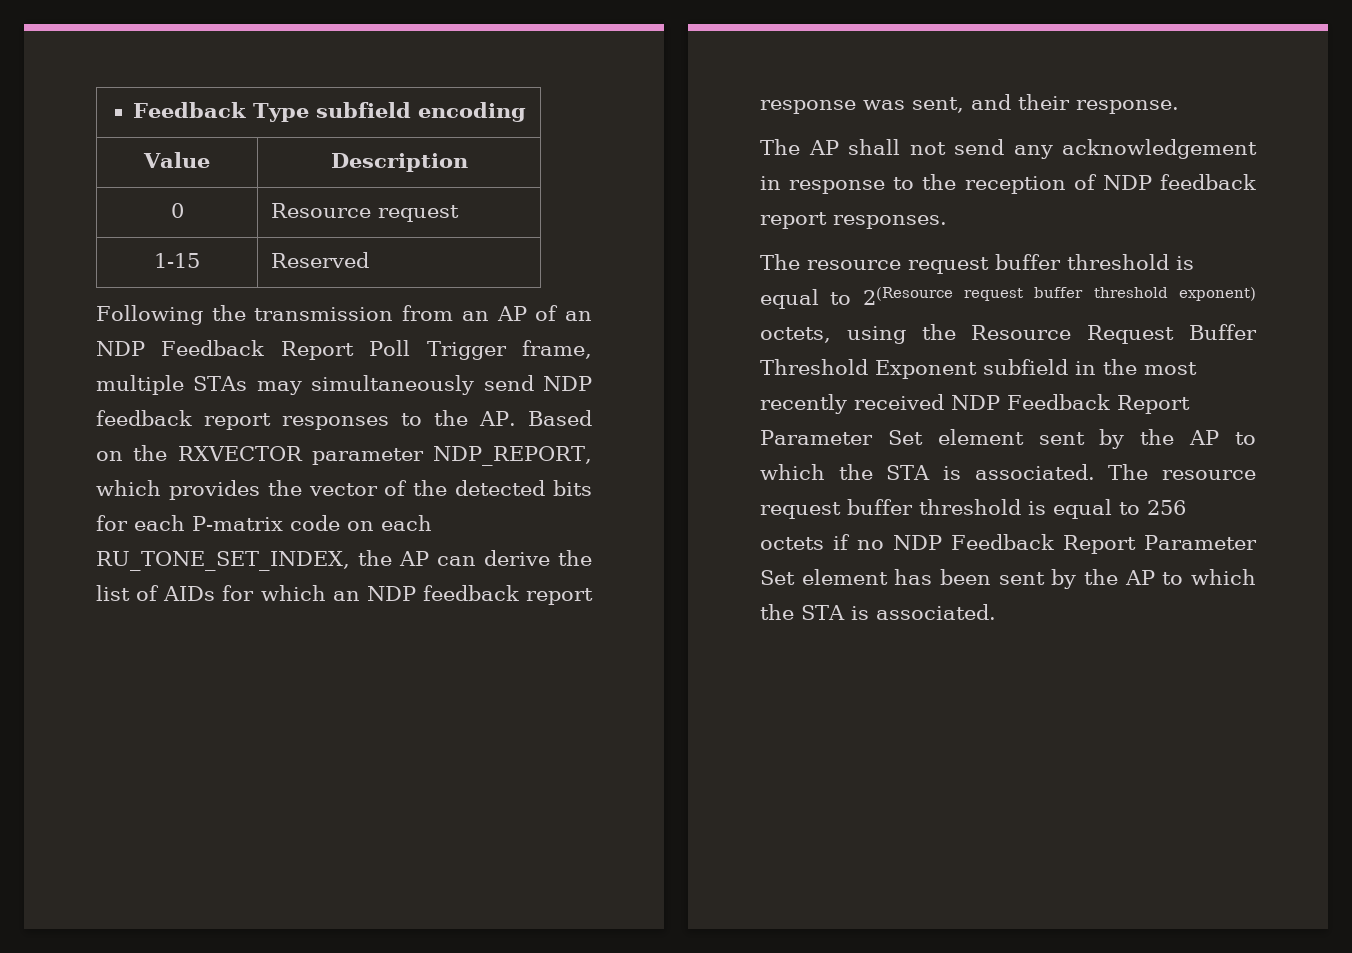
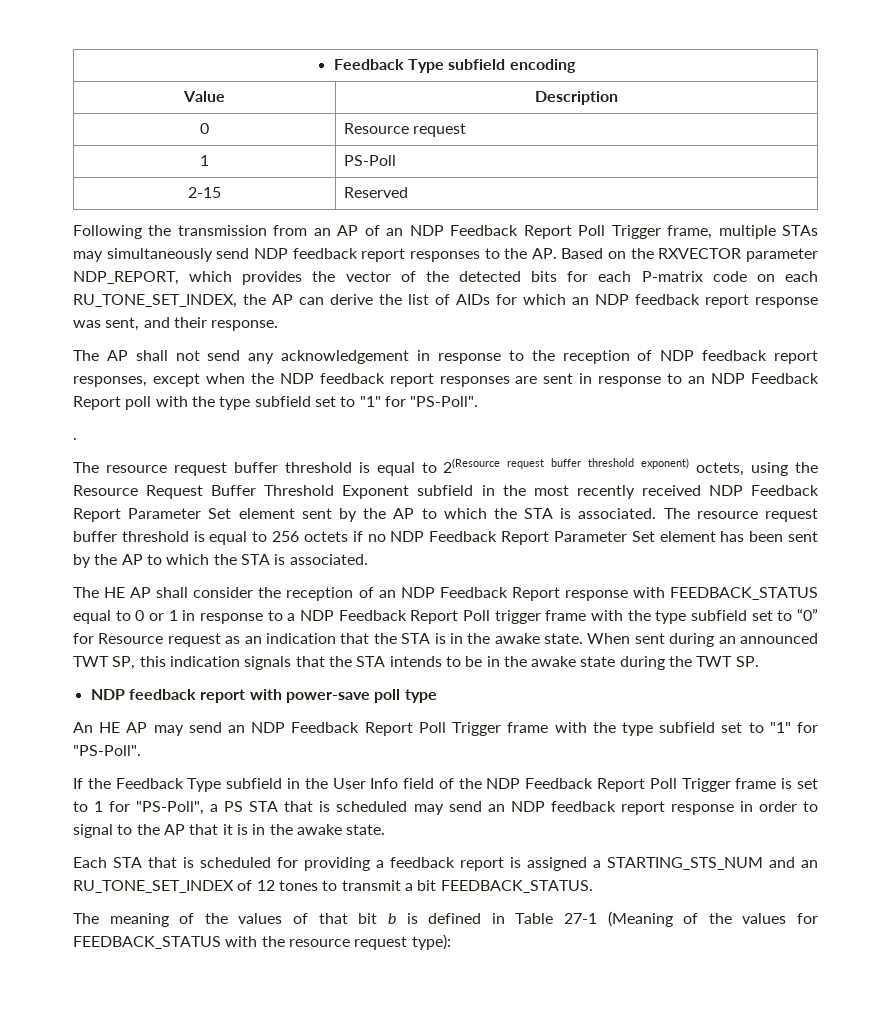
[154,253,200,268] 1-15 -> [200,155,209,166] [343,155,396,166] [188,187,221,198] 1 | PS-Poll // 2-15
[833,215,947,229] responses. -> [73,373,820,387] [73,396,479,410] [73,438,77,440] responses, except when the NDP feedback report responses are sent in response to an NDP Feedback Report poll with the type subfield set to "1" for "PS-Poll". // .
(996, 612) none -> [73,587,818,601] [73,608,818,624] [73,633,819,647] [73,656,759,670] [90,689,437,703] [73,722,819,736] [73,745,141,756] [73,778,818,792] [73,801,819,815] [73,824,386,838] [73,857,818,871] [73,880,593,893] [73,911,818,927] [73,934,451,950] // The HE AP shall consider the reception of an NDP Feedback Report response with FEEDBACK_STATUS equal to 0 or 1 in response to a NDP Feedback Report Poll trigger frame with the type subfield set to “0” for Resource request as an indication that the STA is in the awake state. When sent during an announced TWT SP, this indication signals that the STA intends to be in the awake state during the TWT SP. // NDP feedback report with power-save poll type // An HE AP may send an NDP Feedback Report Poll Trigger frame with the type subfield set to "1" for "PS-Poll". // If the Feedback Type subfield in the User Info field of the NDP Feedback Report Poll Trigger frame is set to 1 for "PS-Poll", a PS STA that is scheduled may send an NDP feedback report response in order to signal to the AP that it is in the awake state. // Each STA that is scheduled for providing a feedback report is assigned a STARTING_STS_NUM and an RU_TONE_SET_INDEX of 12 tones to transmit a bit FEEDBACK_STATUS. // The meaning of the values of that bit b is defined in Table 27-1 (Meaning of the values for FEEDBACK_STATUS with the resource request type):

